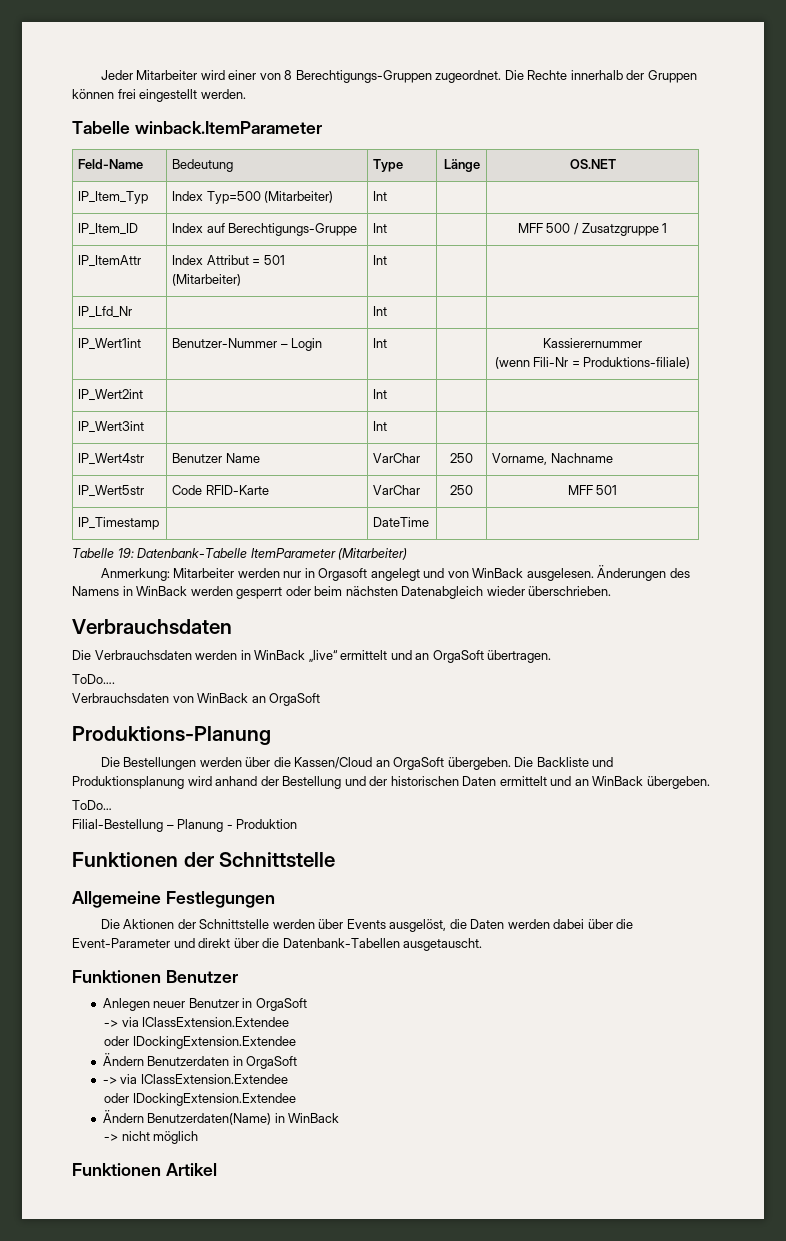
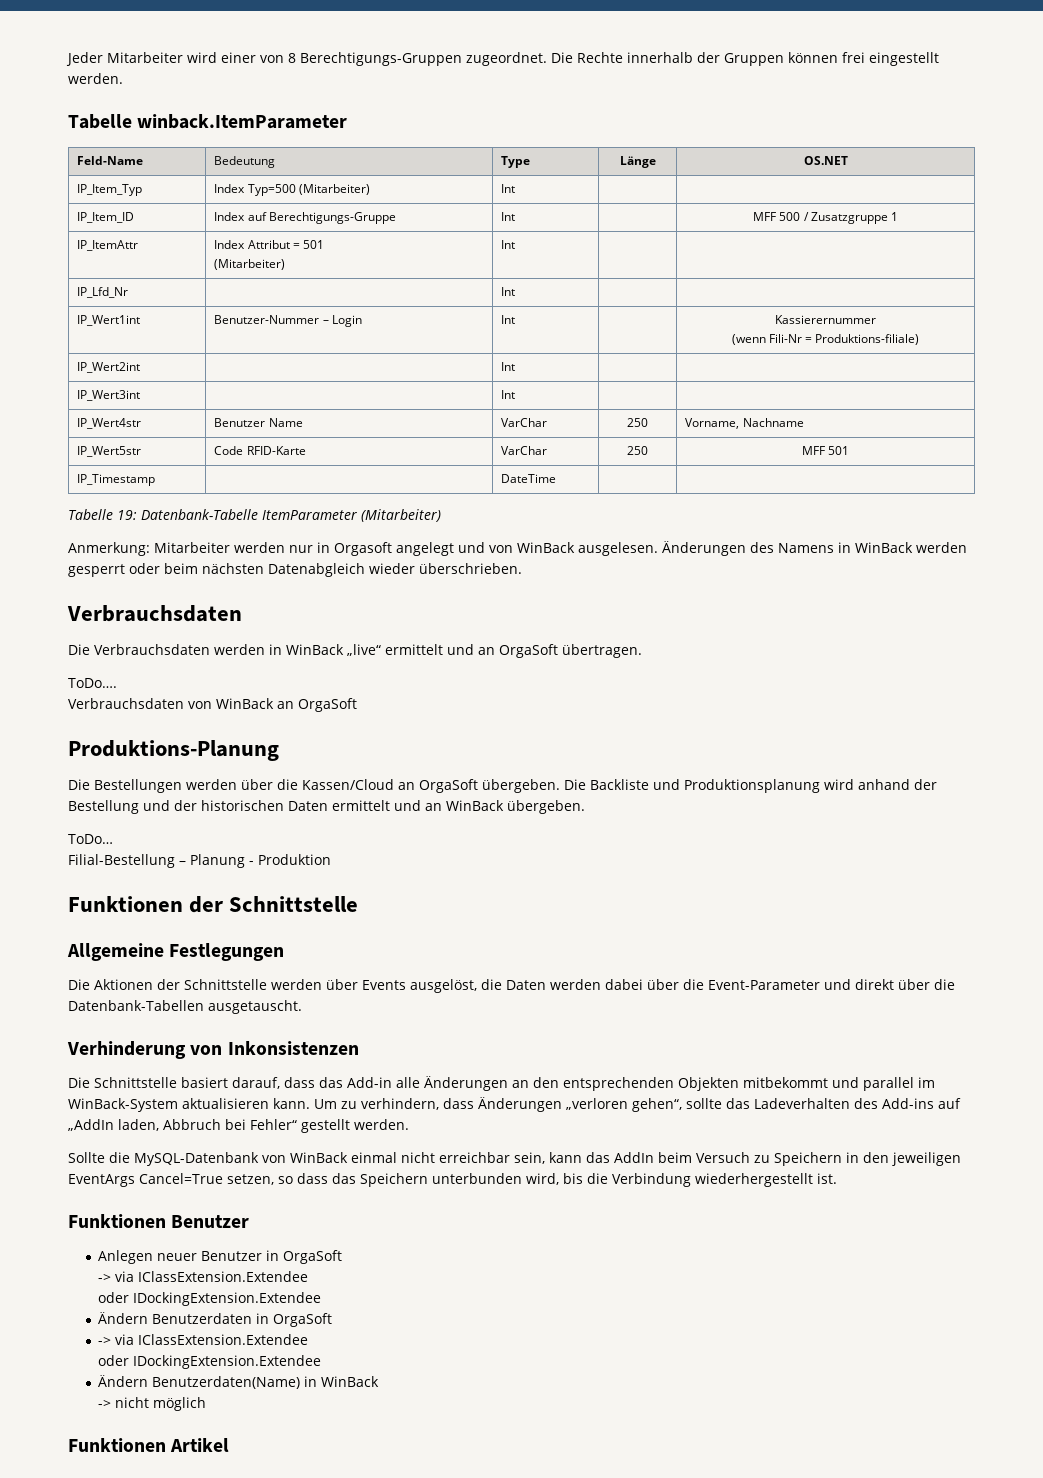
(483, 944) none -> [67,1041,359,1059] [68,1076,935,1091] [68,1097,961,1112] [68,1119,409,1133] [68,1152,961,1166] [68,1173,837,1187] // Verhinderung von Inkonsistenzen // Die Schnittstelle basiert darauf, dass das Add-in alle Änderungen an den entsprechenden Objekten mitbekommt und parallel im WinBack-System aktualisieren kann. Um zu verhindern, dass Änderungen „verloren gehen“, sollte das Ladeverhalten des Add-ins auf „AddIn laden, Abbruch bei Fehler“ gestellt werden. // Sollte die MySQL-Datenbank von WinBack einmal nicht erreichbar sein, kann das AddIn beim Versuch zu Speichern in den jeweiligen EventArgs Cancel=True setzen, so dass das Speichern unterbunden wird, bis die Verbindung wiederhergestellt ist.

